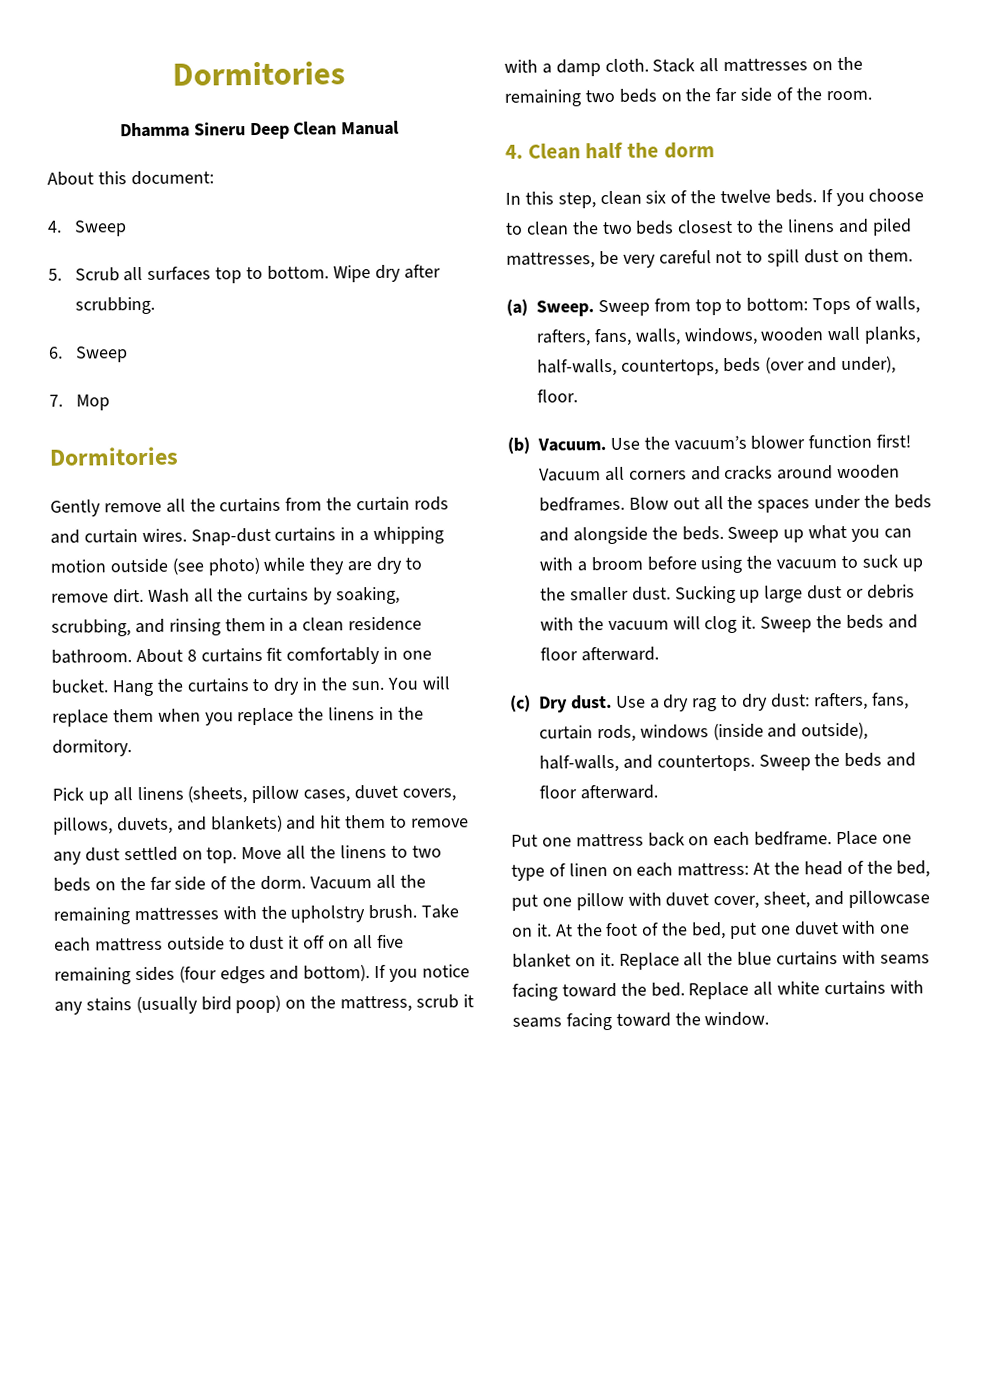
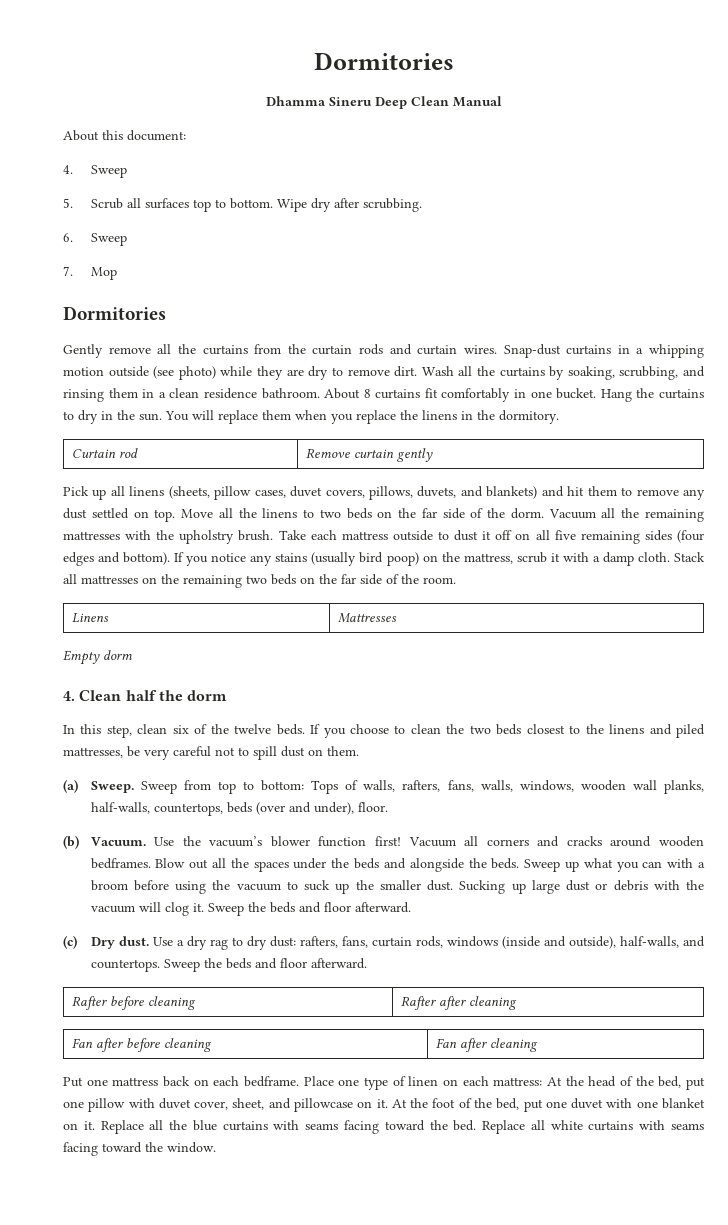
(132, 748) none -> [71,448,138,458] [305,448,433,462] // Curtain rod | Remove curtain gently
(872, 95) none -> [71,613,109,623] [337,613,397,623] [63,650,132,665] // Linens | Mattresses // Empty dorm
(658, 792) none -> [71,996,196,1010] [400,996,517,1010] [71,1038,212,1052] [435,1038,538,1052] // Rafter before cleaning | Rafter after cleaning // Fan after before cleaning | Fan after cleaning

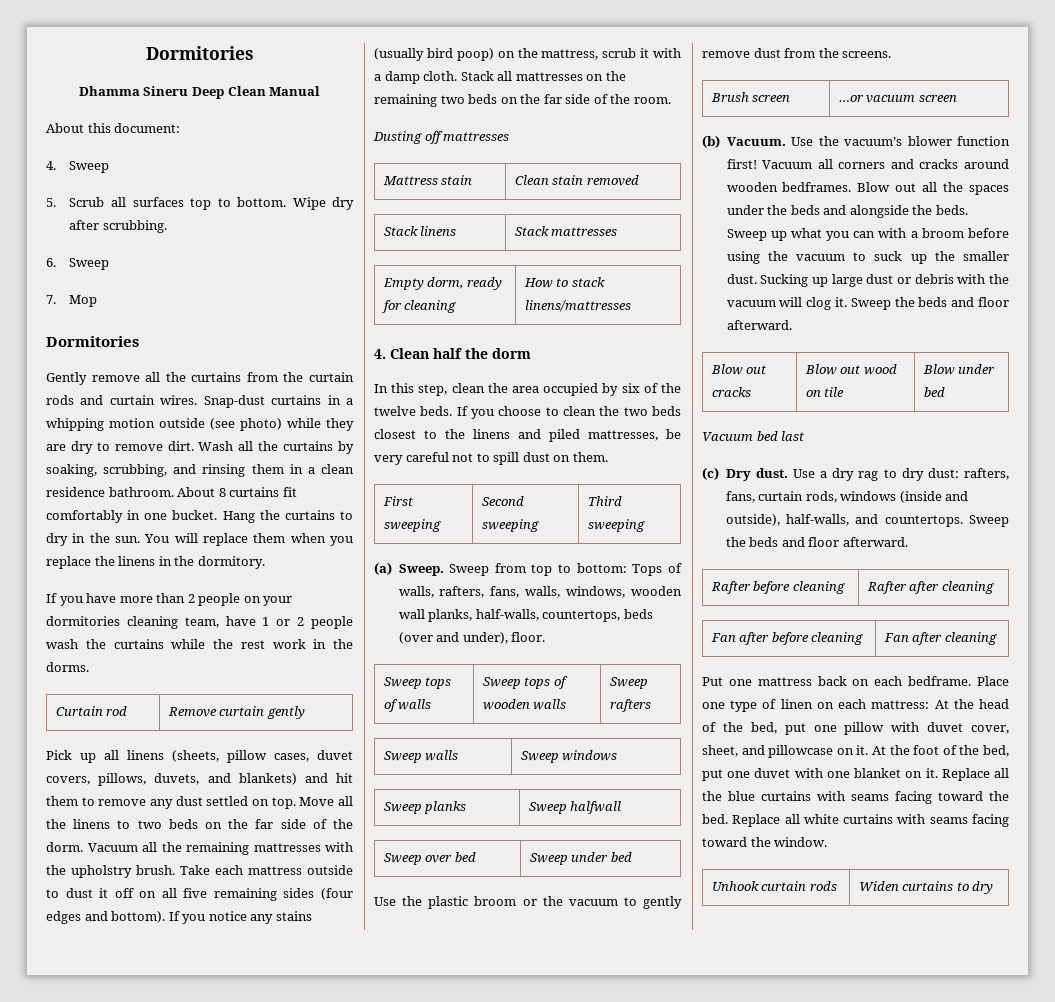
(559, 417) none -> [46,593,293,606] [46,616,353,629] [46,639,353,649] [46,662,89,672] // If you have more than 2 people on your dormitories cleaning team, have 1 or 2 people wash the curtains while the rest work in the dorms.
[71,613,109,623] [337,613,397,623] [63,650,132,665] // Linens | Mattresses // Empty dorm -> [373,131,510,144] [382,175,473,185] [514,175,639,186] [383,226,457,236] [514,226,618,236] [382,277,502,290] [381,300,457,313] [523,277,605,288] [524,300,631,312] // Dusting off mattresses // Mattress stain | Clean stain removed // Stack linens | Stack mattresses // Empty dorm, ready for cleaning | How to stack linens/mattresses
(168, 729) none -> [487,383,619,396] the area occupied by
(359, 751) none -> [382,496,413,506] [383,519,441,532] [481,496,524,506] [481,519,539,532] [587,496,622,506] [587,519,645,532] // First sweeping | Second sweeping | Third sweeping
(388, 807) none -> [383,677,452,689] [383,699,432,712] [482,676,568,689] [482,699,567,710] [609,677,648,689] [609,699,651,712] [383,750,459,763] [520,750,618,763] [383,801,467,814] [528,801,622,814] [383,852,476,865] [529,852,632,865] [374,896,682,909] [702,48,892,58] [710,92,791,102] [838,95,957,103] // Sweep tops of walls | Sweep tops of wooden walls | Sweep rafters // Sweep walls | Sweep windows // Sweep planks | Sweep halfwall // Sweep over bed | Sweep under bed // Use the plastic broom or the vacuum to gently remove dust from the screens. // Brush screen | …or vacuum screen
(411, 907) none -> [710,364,767,375] [711,387,751,397] [804,364,897,375] [805,387,845,397] [922,364,996,375] [923,387,945,397] [702,431,805,441] // Blow out cracks | Blow out wood on tile | Blow under bed // Vacuum bed last
(216, 1147) none -> [711,881,837,891] [858,881,994,894] // Unhook curtain rods | Widen curtains to dry

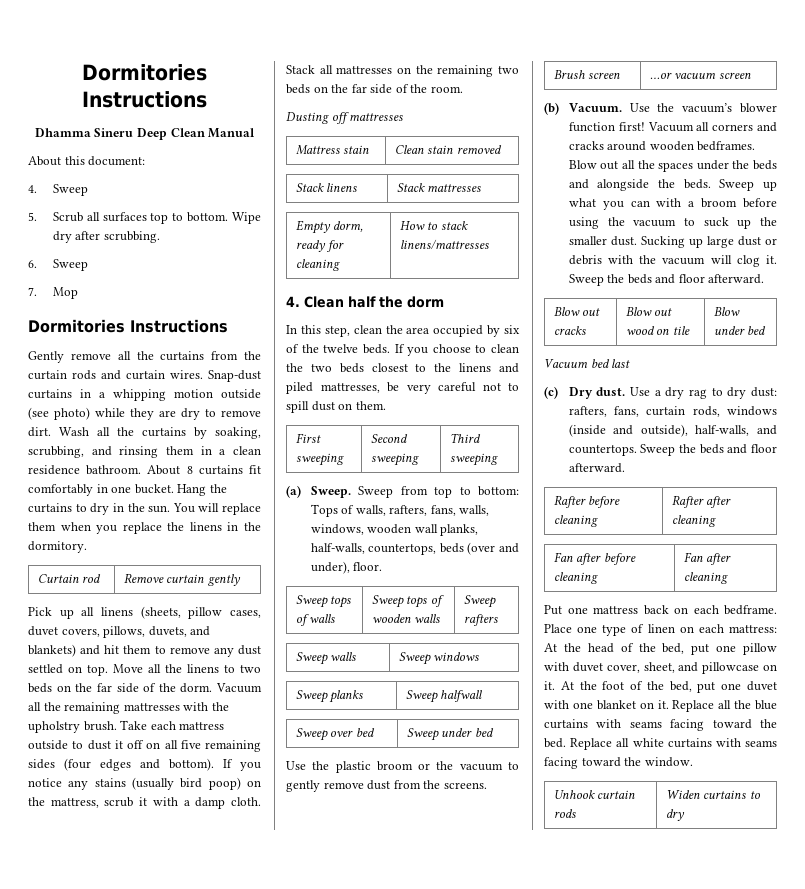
[145,46,254,60] Dormitories -> [82,64,207,81] [82,91,207,108] Dormitories Instructions
(139, 341) none -> [130,319,228,333] Instructions
[46,593,293,606] [46,616,353,629] [46,639,353,649] [46,662,89,672] // If you have more than 2 people on your dormitories cleaning team, have 1 or 2 people wash the curtains while the rest work in the dorms. -> (87, 547) none

